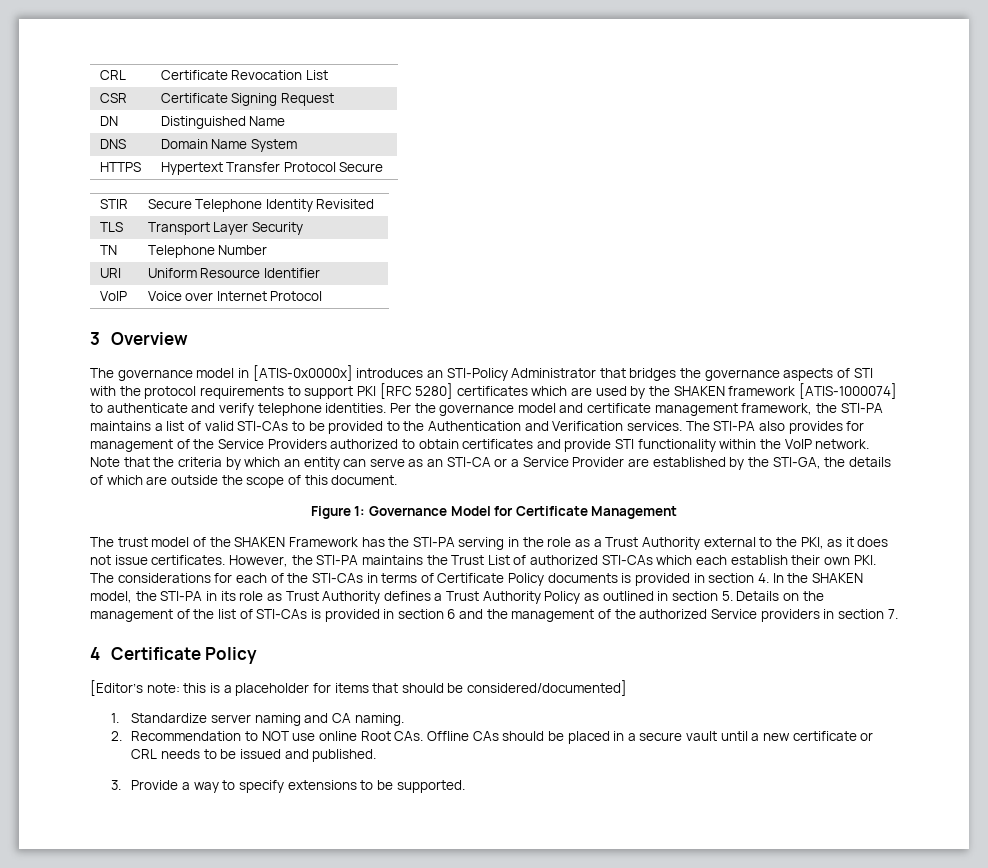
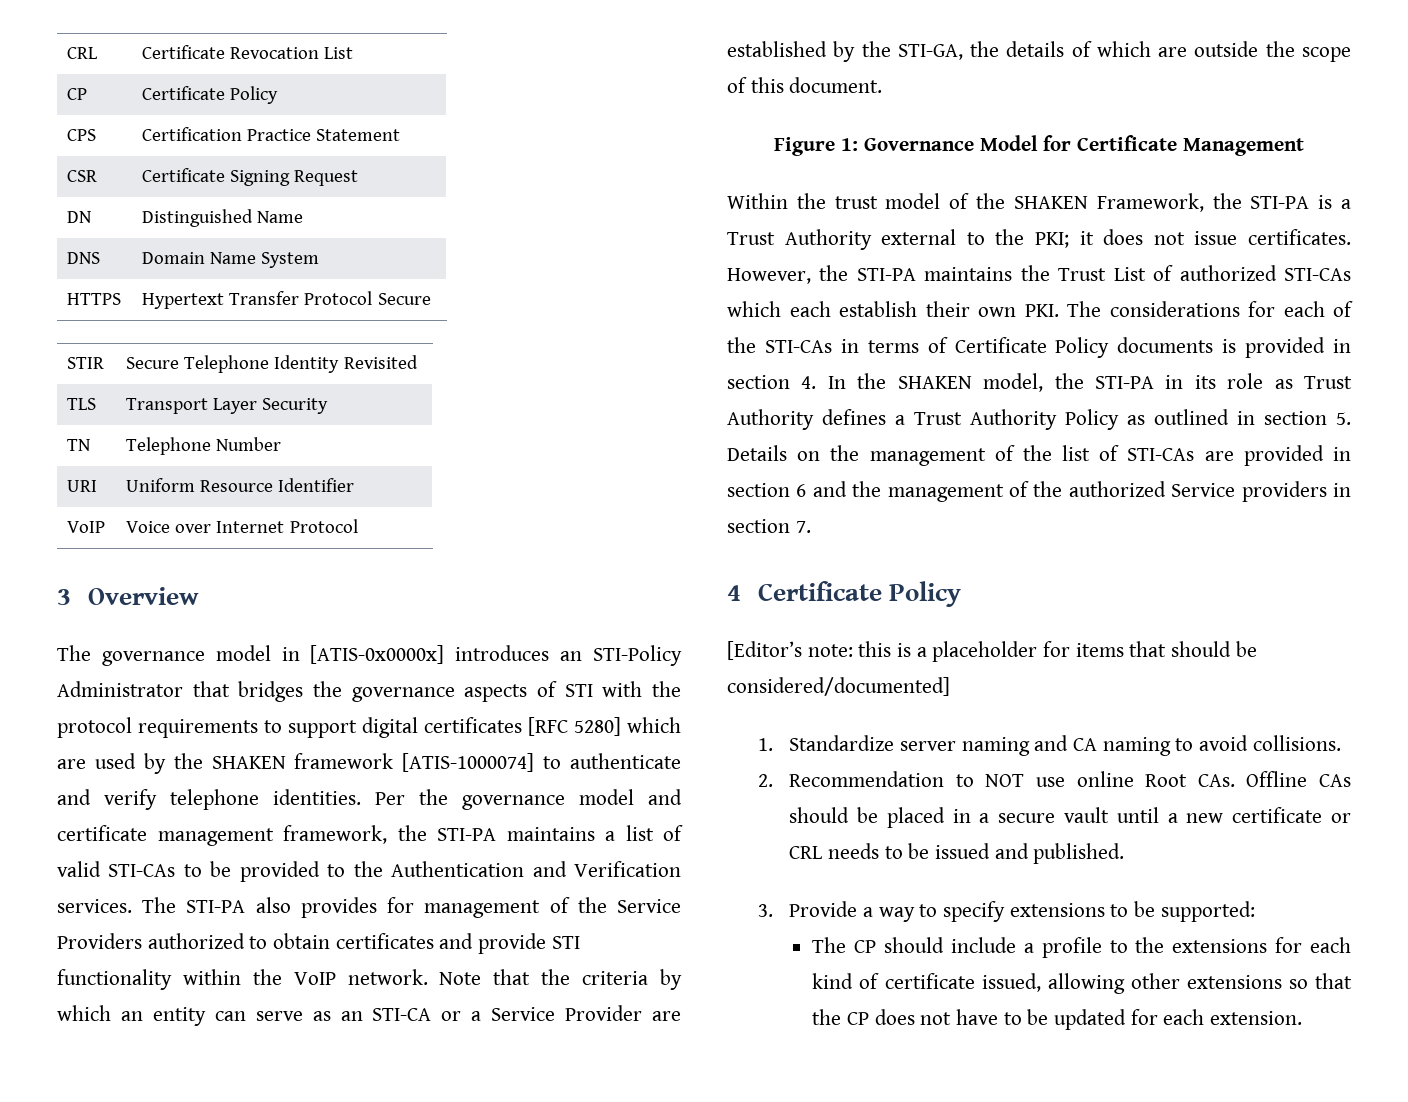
(328, 75) none -> [67,88,88,100] [142,86,279,104] [67,129,97,141] [142,127,401,141] // CP | Certificate Policy // CPS | Certification Practice Statement
[356,386,376,396] PKI -> [362,717,522,738] digital certificates
[456,386,528,396] certificates -> (621, 726) none
[90,537,114,547] The -> [727,193,826,209] Within the
[288,537,591,550] Framework has the STI-PA serving in the role as -> [1096,193,1333,212] Framework, the STI-PA is
[800,537,843,549] PKI, as -> [1035,232,1069,248] PKI;
[310,609,321,619] is -> [1204,451,1234,461] are
[354,713,404,726] naming. -> [1102,735,1341,756] naming to avoid collisions.
[396,780,465,793] supported. -> [1160,901,1255,922] [812,937,1351,958] [812,973,1352,994] [812,1009,1303,1030] supported: // The CP should include a profile to the extensions for each kind of certificate issued, allowing other extensions so that the CP does not have to be updated for each extension.

